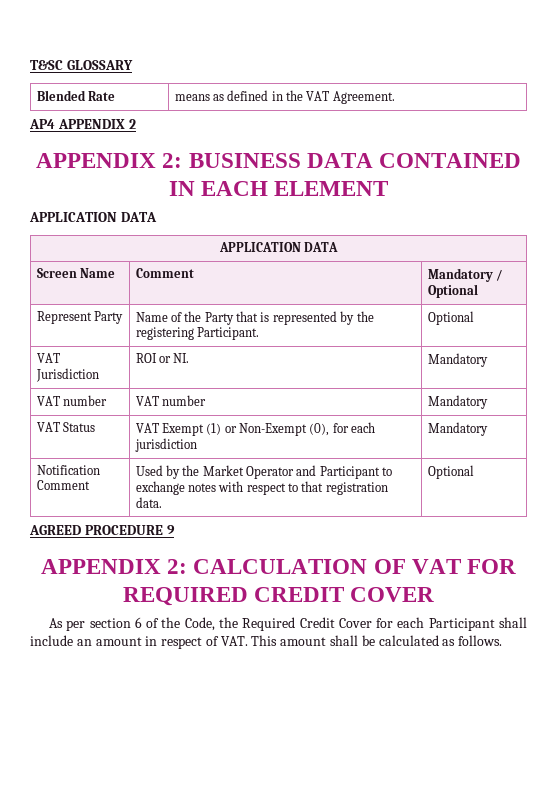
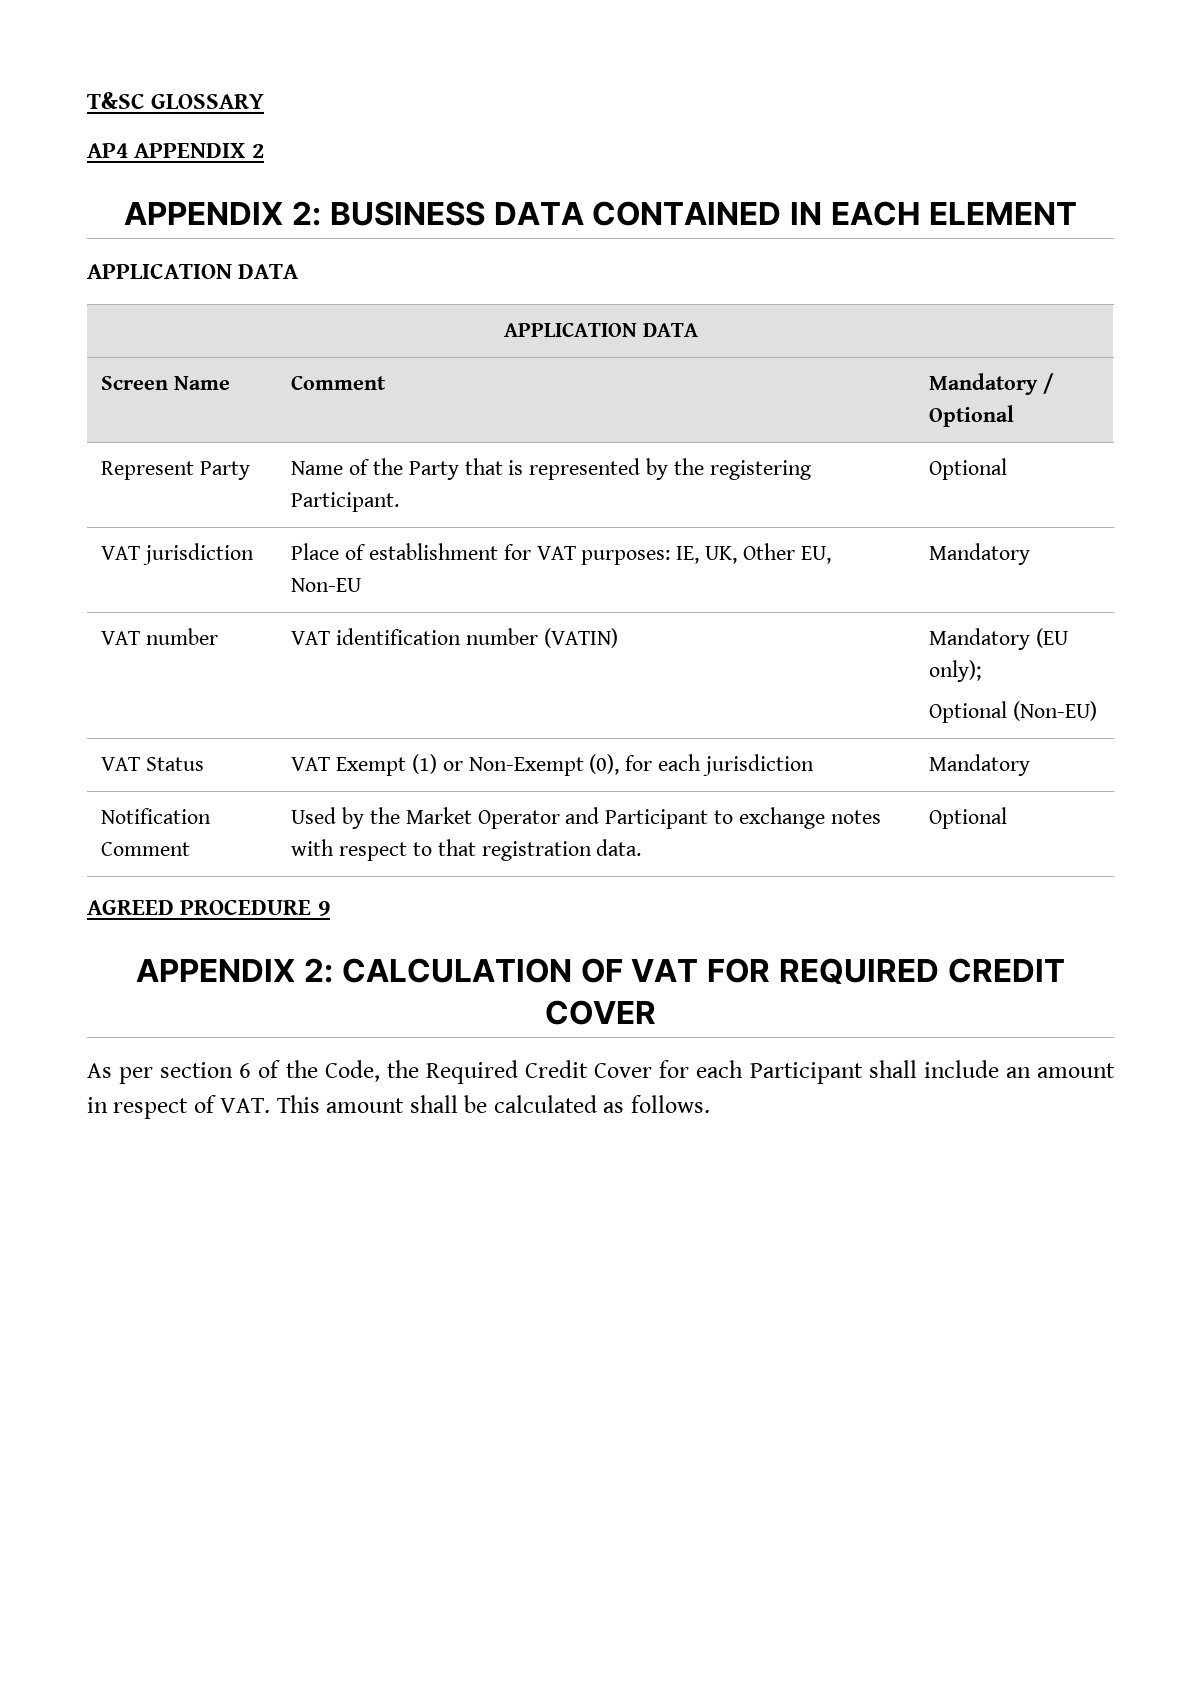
[36,90,115,101] [174,90,395,104] // Blended Rate | means as defined in the VAT Agreement. -> (265, 101) none
[35,368,99,382] [135,353,190,363] Jurisdiction | ROI or NI. -> [143,543,255,565] [291,543,831,565] [291,578,362,592] jurisdiction | Place of establishment for VAT purposes: IE, UK, Other EU, Non-EU
[161,395,206,406] [427,395,488,409] number | Mandatory -> [336,628,618,648] [929,628,1069,650] [929,660,982,682] [929,701,1098,723] identification number (VATIN) | Mandatory (EU only); // Optional (Non-EU)

